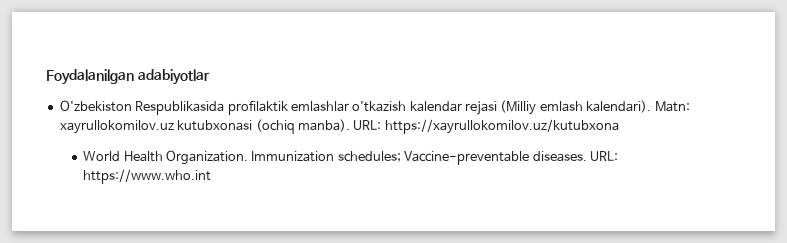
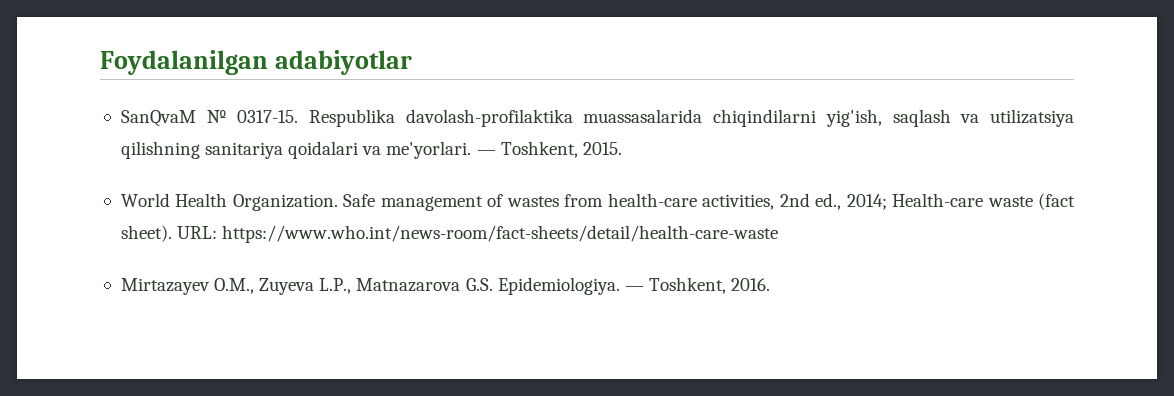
[59,100,690,115] [59,119,619,134] [83,150,618,165] [83,169,212,184] O'zbekiston Respublikasida profilaktik emlashlar o'tkazish kalendar rejasi (Milliy emlash kalendari). Matn: xayrullokomilov.uz kutubxonasi (ochiq manba). URL: https://xayrullokomilov.uz/kutubxona // World Health Organization. Immunization schedules; Vaccine-preventable diseases. URL: https://www.who.int -> [120,109,1075,127] [120,141,622,159] [120,193,1076,211] [120,225,779,243] [120,277,771,295] SanQvaM № 0317-15. Respublika davolash-profilaktika muassasalarida chiqindilarni yig'ish, saqlash va utilizatsiya qilishning sanitariya qoidalari va me'yorlari. — Toshkent, 2015. // World Health Organization. Safe management of wastes from health-care activities, 2nd ed., 2014; Health-care waste (fact sheet). URL: https://www.who.int/news-room/fact-sheets/detail/health-care-waste // Mirtazayev O.M., Zuyeva L.P., Matnazarova G.S. Epidemiologiya. — Toshkent, 2016.

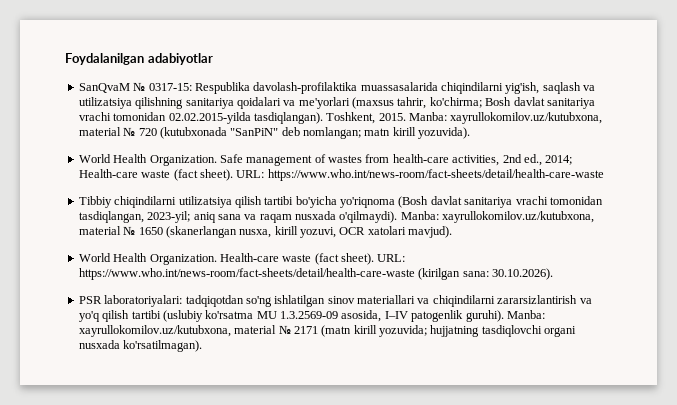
[237,110,299,123] 0317-15. -> [148,83,192,91] 0317-15:
[386,141,622,159] me'yorlari. — Toshkent, 2015. -> [298,97,595,109] [78,112,603,124] [78,127,471,139] me'yorlari (maxsus tahrir, ko'chirma; Bosh davlat sanitariya vrachi tomonidan 02.02.2015-yilda tasdiqlangan). Toshkent, 2015. Manba: xayrullokomilov.uz/kutubxona, material № 720 (kutubxonada "SanPiN" deb nomlangan; matn kirill yozuvida).
[120,277,771,295] Mirtazayev O.M., Zuyeva L.P., Matnazarova G.S. Epidemiologiya. — Toshkent, 2016. -> [78,196,603,208] [78,211,595,223] [78,226,453,238] [78,253,406,265] [78,268,553,280] [78,295,592,307] [78,310,545,322] [78,325,577,337] [78,340,203,352] Tibbiy chiqindilarni utilizatsiya qilish tartibi bo'yicha yo'riqnoma (Bosh davlat sanitariya vrachi tomonidan tasdiqlangan, 2023-yil; aniq sana va raqam nusxada o'qilmaydi). Manba: xayrullokomilov.uz/kutubxona, material № 1650 (skanerlangan nusxa, kirill yozuvi, OCR xatolari mavjud). // World Health Organization. Health-care waste (fact sheet). URL: https://www.who.int/news-room/fact-sheets/detail/health-care-waste (kirilgan sana: 30.10.2026). // PSR laboratoriyalari: tadqiqotdan so'ng ishlatilgan sinov materiallari va chiqindilarni zararsizlantirish va yo'q qilish tartibi (uslubiy ko'rsatma MU 1.3.2569-09 asosida, I–IV patogenlik guruhi). Manba: xayrullokomilov.uz/kutubxona, material № 2171 (matn kirill yozuvida; hujjatning tasdiqlovchi organi nusxada ko'rsatilmagan).

